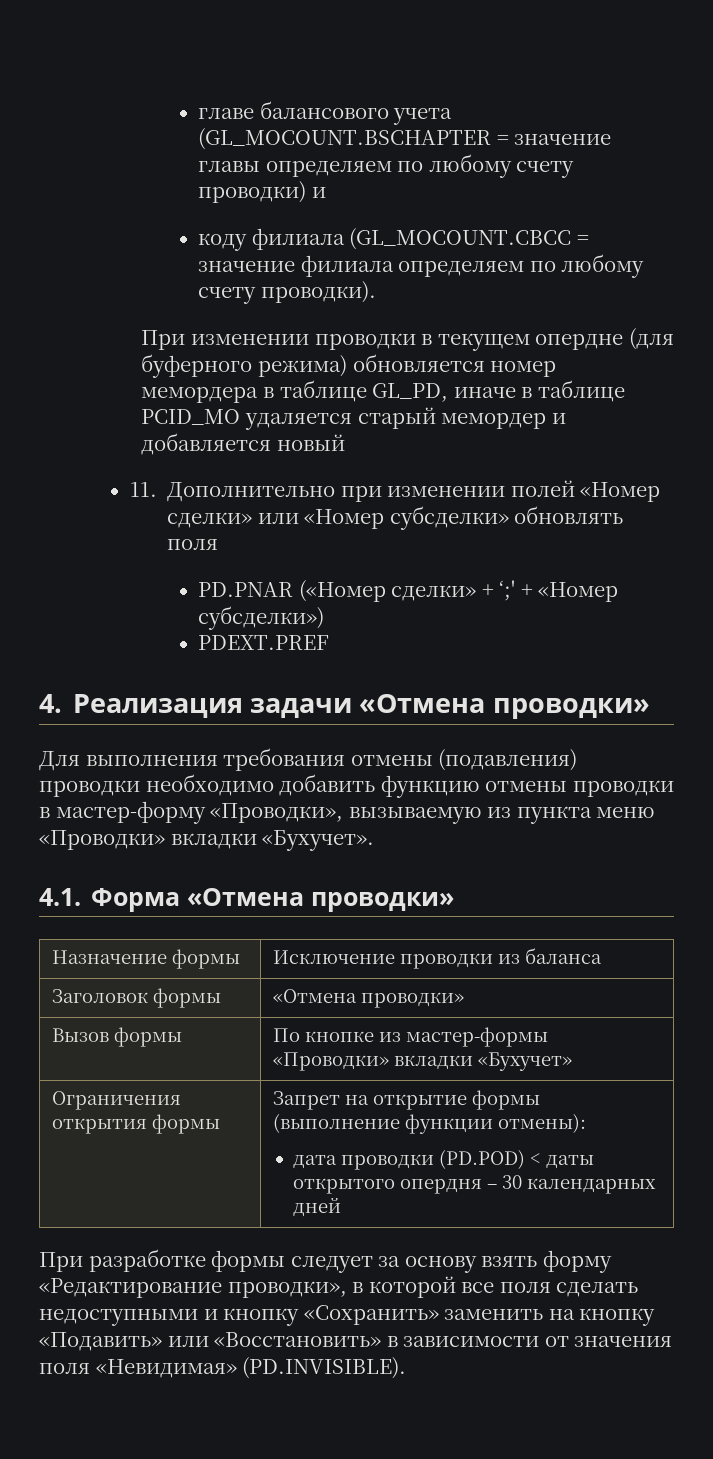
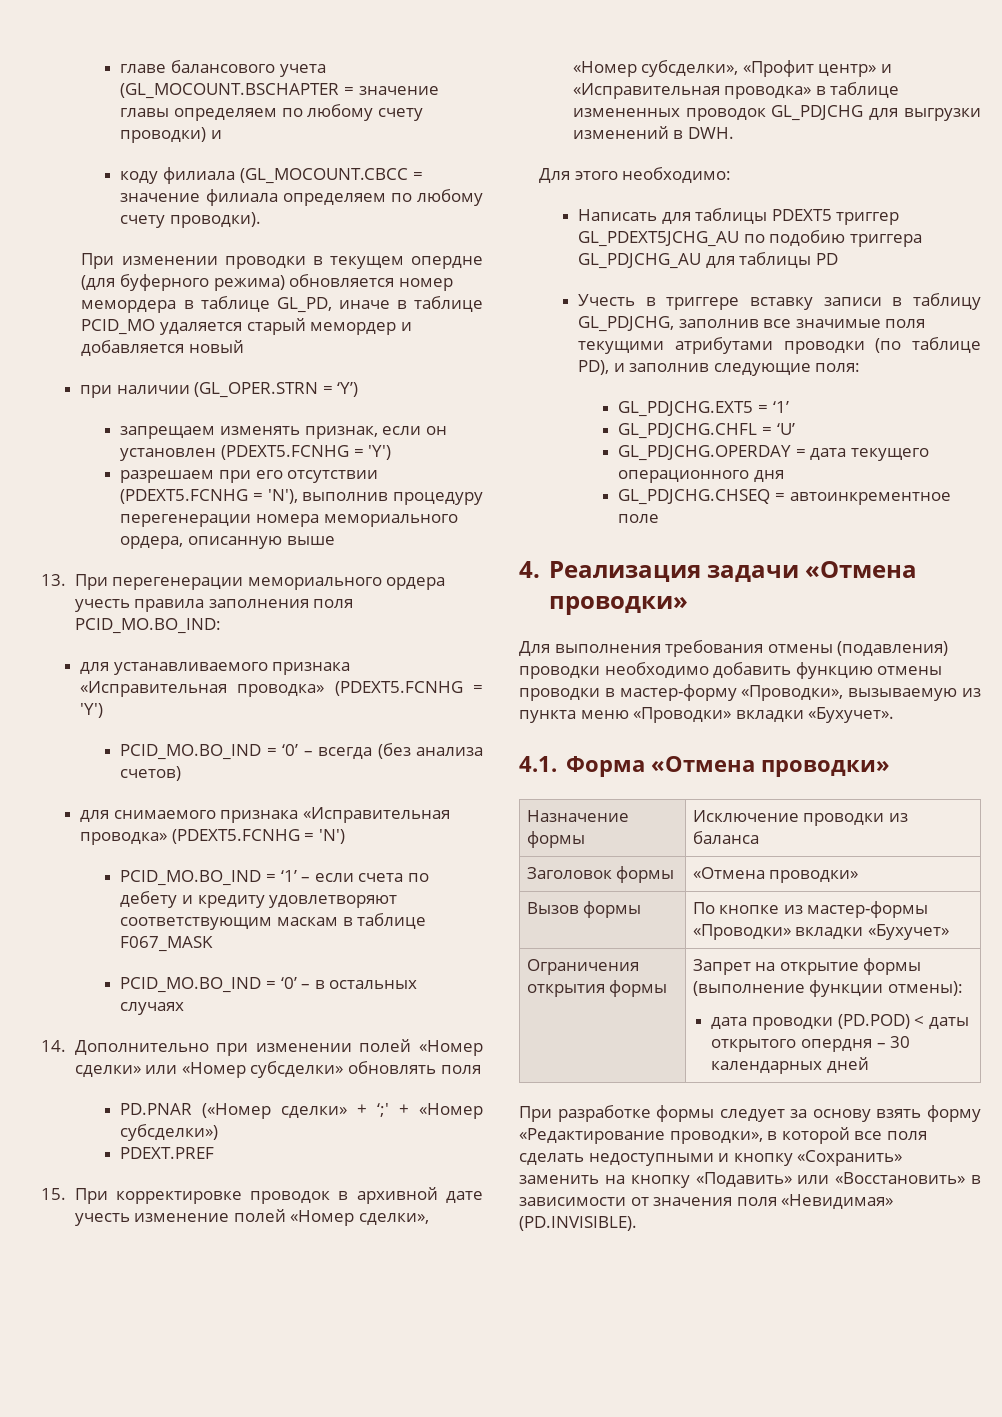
[129,482,157,497] 11. -> [80,382,359,398] [120,426,447,439] [120,445,392,461] [120,470,379,483] [120,489,483,505] [120,514,458,527] [120,536,335,549] [41,574,446,590] [74,599,354,612] [74,618,221,634] [80,662,351,675] [80,681,483,697] [80,703,104,718] [120,743,483,760] [120,766,182,781] [80,807,450,823] [80,829,345,845] [120,870,429,886] [120,891,398,908] [120,913,427,930] [120,936,214,952] [120,977,418,993] [120,1002,185,1015] [41,1040,67,1052] при наличии (GL_OPER.STRN = ‘Y’) // запрещаем изменять признак, если он установлен (PDEXT5.FCNHG = 'Y') // разрешаем при его отсутствии (PDEXT5.FCNHG = 'N'), выполнив процедуру перегенерации номера мемориального ордера, описанную выше // 13. При перегенерации мемориального ордера учесть правила заполнения поля PCID_MO.BO_IND: // для устанавливаемого признака «Исправительная проводка» (PDEXT5.FCNHG = 'Y') // PCID_MO.BO_IND = ‘0’ – всегда (без анализа счетов) // для снимаемого признака «Исправительная проводка» (PDEXT5.FCNHG = 'N') // PCID_MO.BO_IND = ‘1’ – если счета по дебету и кредиту удовлетворяют соответствующим маскам в таблице F067_MASK // PCID_MO.BO_IND = ‘0’ – в остальных случаях // 14.
(330, 642) none -> [41,1187,484,1204] [74,1209,430,1226] [572,60,893,77] [572,82,900,99] [572,105,981,121] [572,126,734,139] [539,167,732,183] [578,208,900,225] [578,230,922,247] [578,252,838,269] [578,293,981,310] [578,316,926,332] [578,337,981,354] [578,360,861,376] [618,401,789,417] [618,423,795,439] [618,445,930,461] [618,470,784,483] [618,489,951,505] [618,514,660,523] // 15. При корректировке проводок в архивной дате учесть изменение полей «Номер сделки», «Номер субсделки», «Профит центр» и «Исправительная проводка» в таблице измененных проводок GL_PDJCHG для выгрузки изменений в DWH. // Для этого необходимо: // Написать для таблицы PDEXT5 триггер GL_PDEXT5JCHG_AU по подобию триггера GL_PDJCHG_AU для таблицы PD // Учесть в триггере вставку записи в таблицу GL_PDJCHG, заполнив все значимые поля текущими атрибутами проводки (по таблице PD), и заполнив следующие поля: // GL_PDJCHG.EXT5 = ‘1’ // GL_PDJCHG.CHFL = ‘U’ // GL_PDJCHG.OPERDAY = дата текущего операционного дня // GL_PDJCHG.CHSEQ = автоинкрементное поле

